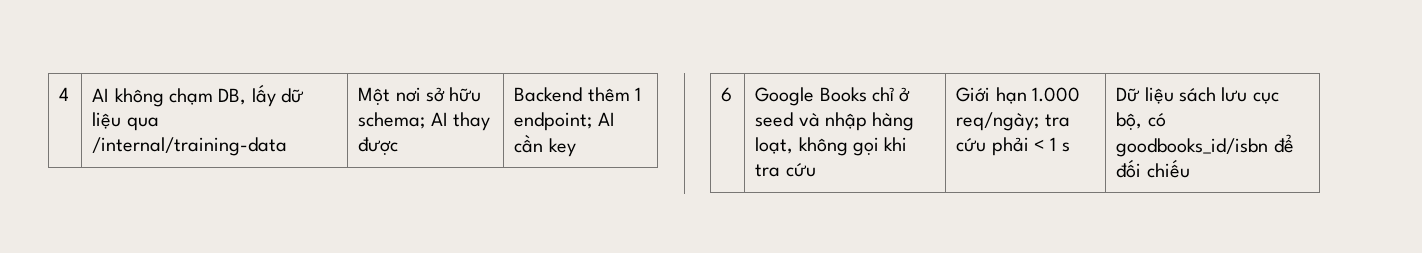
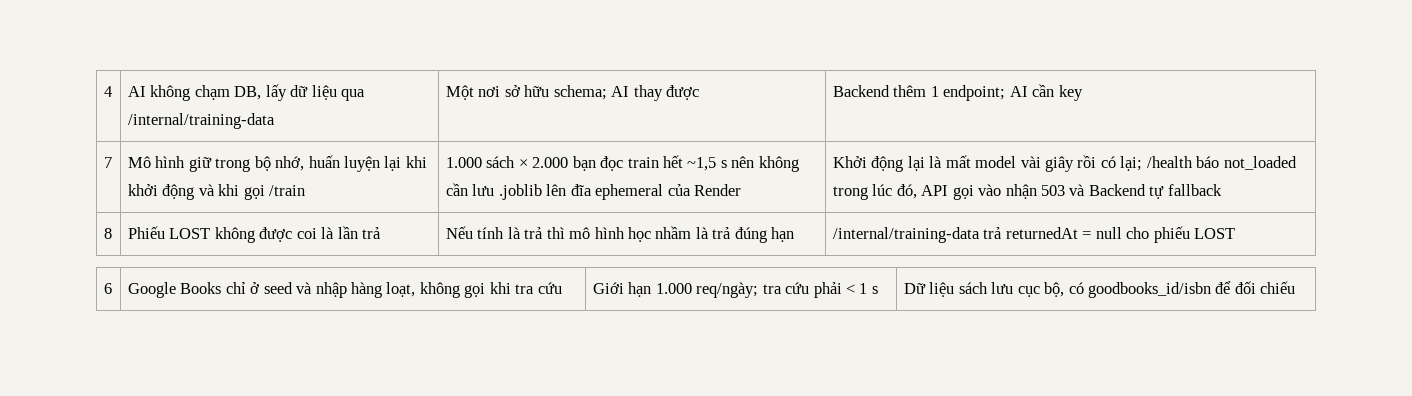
(576, 147) none -> [103,157,112,168] [127,155,427,172] [127,184,306,200] [445,155,799,172] [445,183,741,200] [832,155,1297,172] [832,184,1222,200] [103,228,112,239] [127,226,381,243] [445,226,795,243] [832,226,1235,243] // 7 | Mô hình giữ trong bộ nhớ, huấn luyện lại khi khởi động và khi gọi /train | 1.000 sách × 2.000 bạn đọc train hết ~1,5 s nên không cần lưu .joblib lên đĩa ephemeral của Render | Khởi động lại là mất model vài giây rồi có lại; /health báo not_loaded trong lúc đó, API gọi vào nhận 503 và Backend tự fallback // 8 | Phiếu LOST không được coi là lần trả | Nếu tính là trả thì mô hình học nhầm là trả đúng hạn | /internal/training-data trả returnedAt = null cho phiếu LOST

